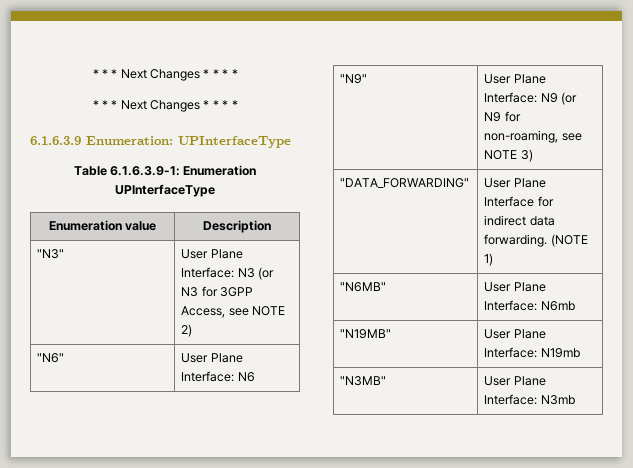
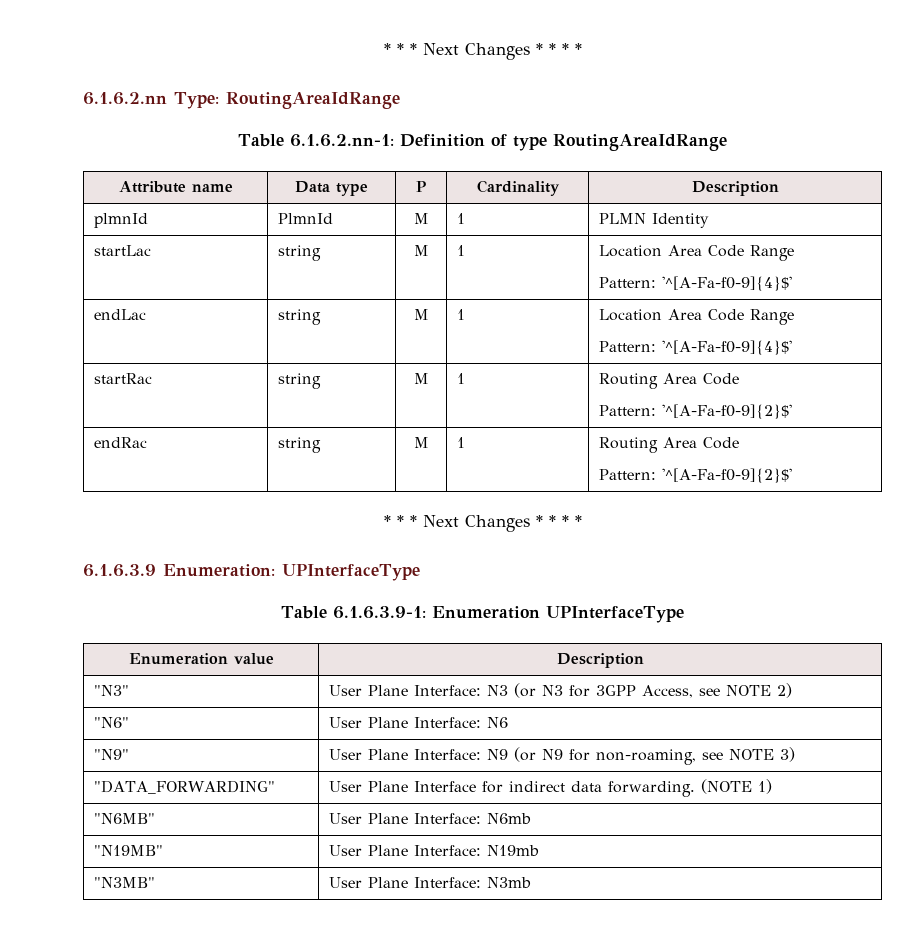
[92,69,238,81] * * * Next Changes * * * * -> [383,43,582,60] [83,92,400,109] [238,134,727,151] [118,181,233,193] [295,181,368,196] [416,181,426,192] [476,180,560,196] [691,181,779,196] [93,213,148,228] [277,213,333,224] [413,213,429,224] [456,213,465,224] [598,213,709,228] [93,245,151,256] [277,245,321,261] [413,245,429,256] [456,245,465,256] [598,245,794,261] [598,276,792,291] [93,309,146,320] [277,309,321,325] [413,309,429,320] [456,309,465,320] [598,309,794,325] [598,340,792,355] [93,373,152,384] [277,373,321,389] [413,373,429,384] [456,373,465,384] [598,373,739,389] [598,404,792,419] [93,437,147,448] [277,437,321,453] [413,437,429,448] [456,437,465,448] [598,437,739,453] [598,468,792,483] * * * Next Changes * * * * // 6.1.6.2.nn Type: RoutingAreaIdRange // Table 6.1.6.2.nn-1: Definition of type RoutingAreaIdRange // Attribute name | Data type | P | Cardinality | Description // plmnId | PlmnId | M | 1 | PLMN Identity // startLac | string | M | 1 | Location Area Code Range // Pattern: '^[A-Fa-f0-9]{4}$' // endLac | string | M | 1 | Location Area Code Range // Pattern: '^[A-Fa-f0-9]{4}$' // startRac | string | M | 1 | Routing Area Code // Pattern: '^[A-Fa-f0-9]{2}$' // endRac | string | M | 1 | Routing Area Code // Pattern: '^[A-Fa-f0-9]{2}$'

